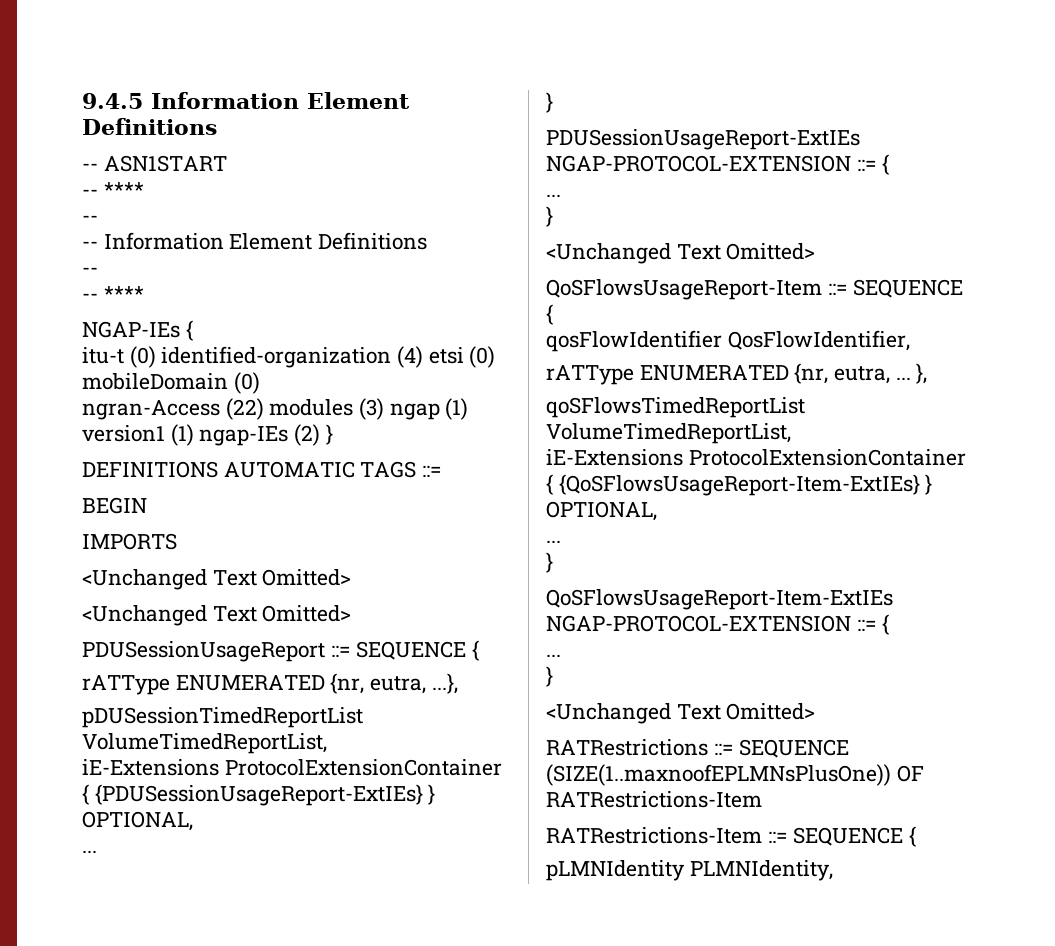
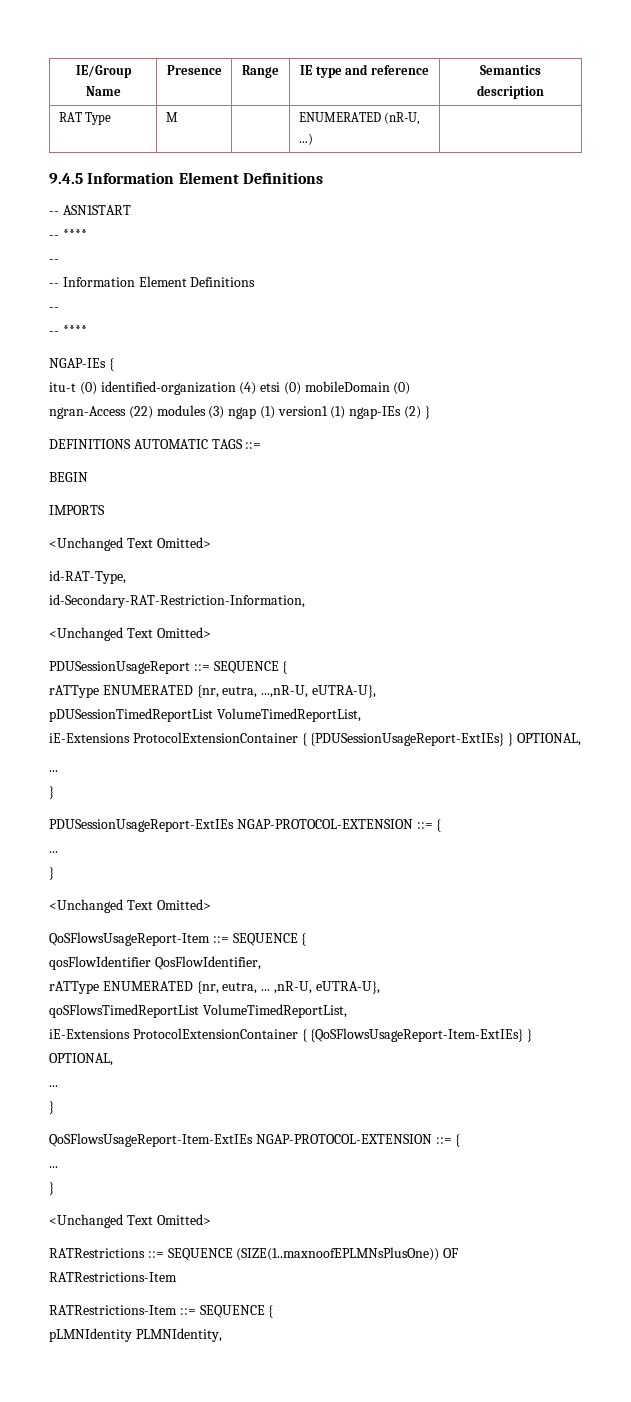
(82, 101) none -> [75,65,132,78] [85,86,121,96] [166,65,222,75] [242,65,279,78] [300,64,429,78] [480,65,541,75] [477,85,544,99] [58,112,111,125] [165,112,178,122] [298,112,420,125] [298,133,313,145] IE/Group Name | Presence | Range | IE type and reference | Semantics description // RAT Type | M | | ENUMERATED (nR-U, ...) | //
(352, 577) none -> [49,570,126,584] [49,594,305,608] // id-RAT-Type, // id-Secondary-RAT-Restriction-Information,
[431,673,458,694] ...}, -> [261,685,376,698] ...,nR-U, eUTRA-U},
[916,363,928,384] }, -> [273,981,380,994] ,nR-U, eUTRA-U},

